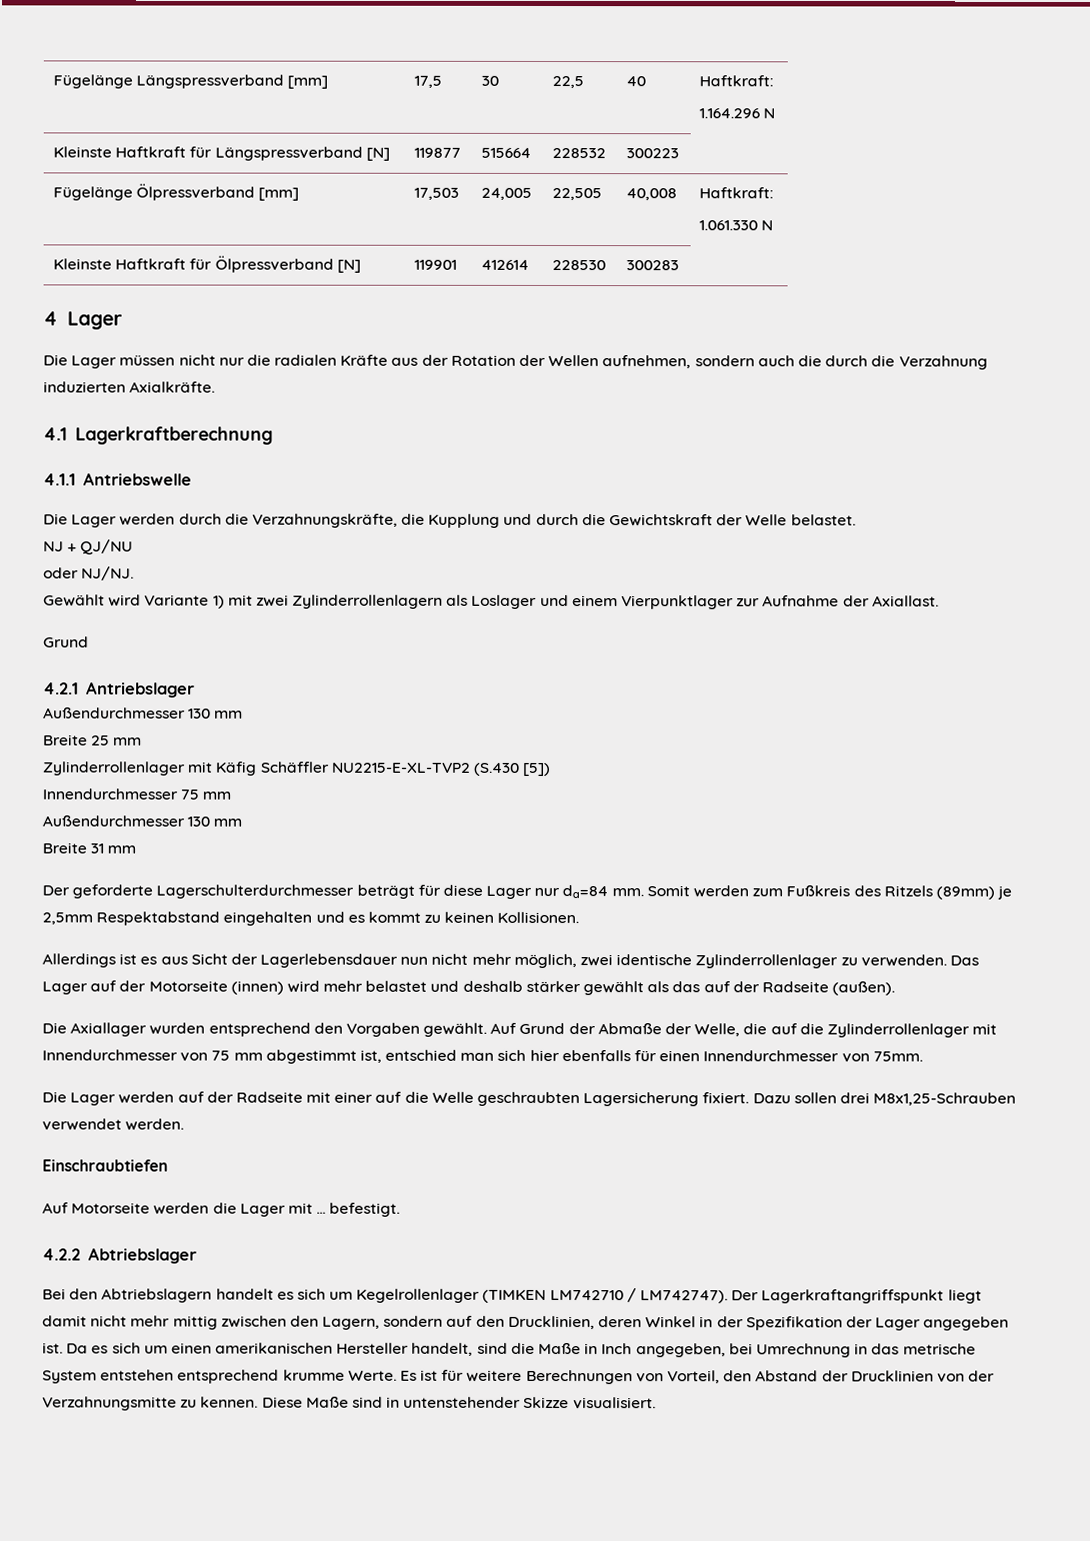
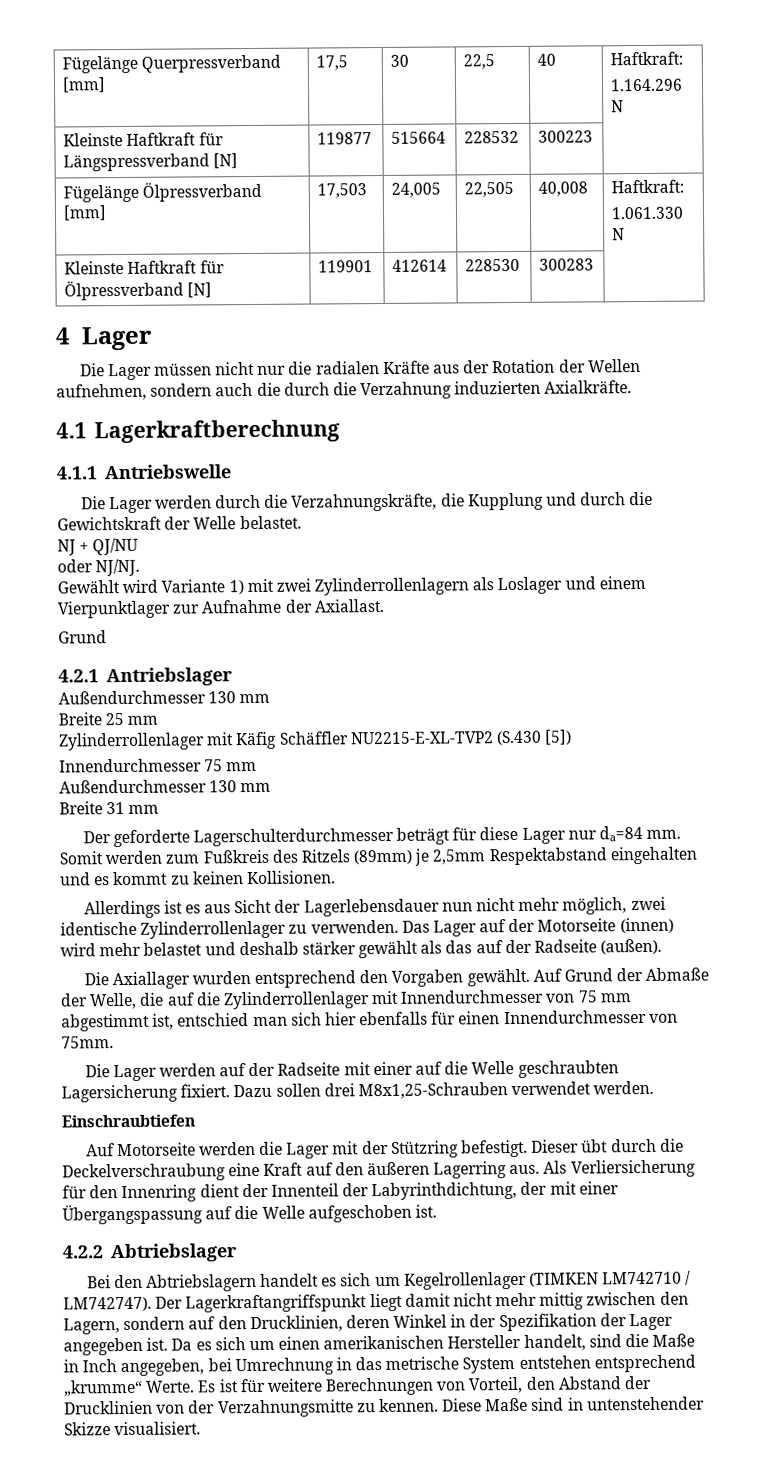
[52,74,285,89] Fügelänge Längspressverband -> [62,54,282,74] Fügelänge Querpressverband
[316,1211,327,1214] … -> [361,1140,459,1158] der Stützring
(401, 1209) none -> [531,1138,684,1153] [62,1159,696,1182] [62,1181,619,1203] [62,1204,437,1225] Dieser übt durch die Deckelverschraubung eine Kraft auf den äußeren Lagerring aus. Als Verliersicherung für den Innenring dient der Innenteil der Labyrinthdichtung, der mit einer Übergangspassung auf die Welle aufgeschoben ist.
[282,1369,345,1381] krumme -> [63,1379,143,1397] „krumme“

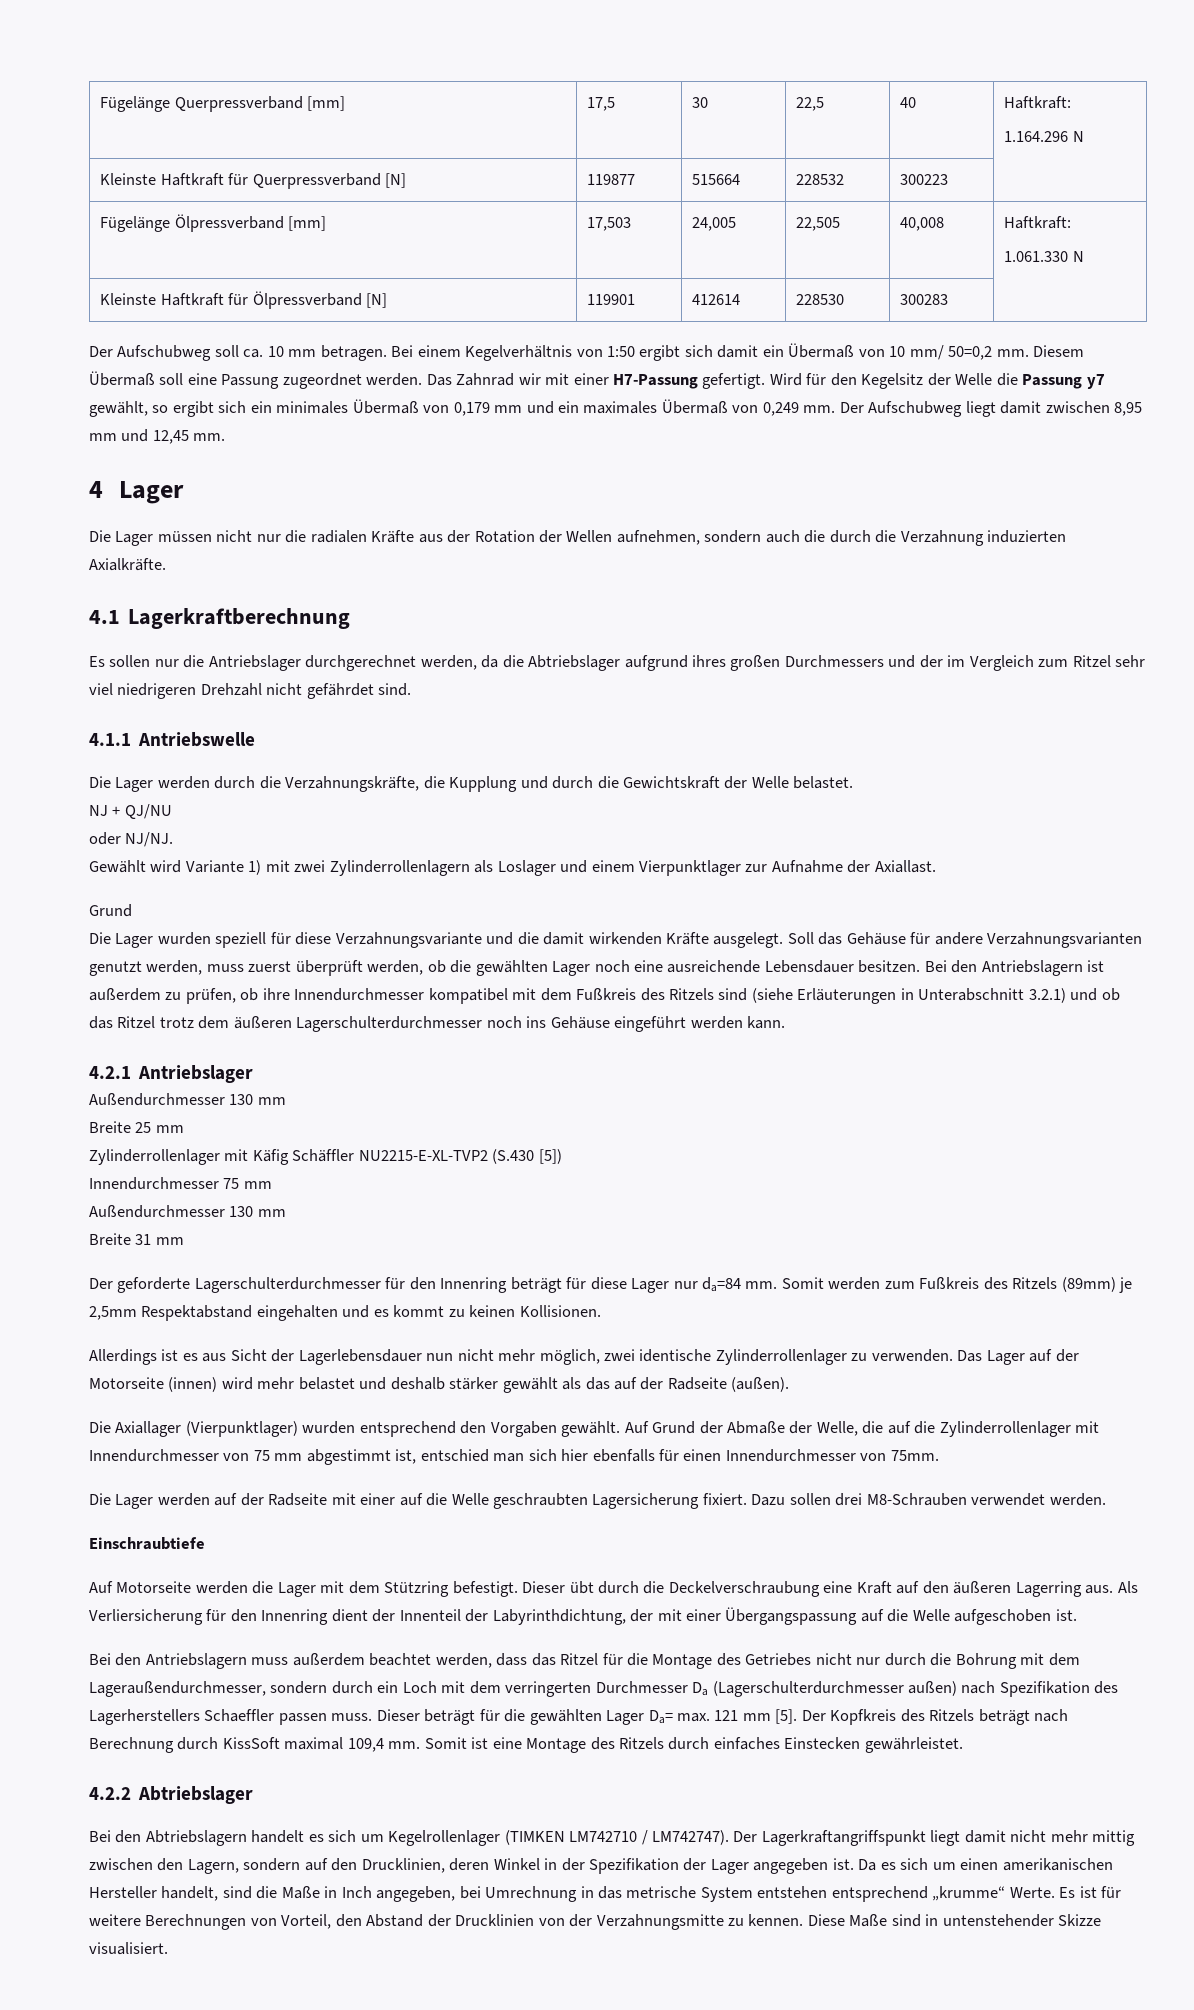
[63,153,211,172] Längspressverband -> [252,173,381,189] Querpressverband
(595, 264) none -> [89,343,1085,361] [89,371,1105,389] [89,399,1143,417] [89,429,226,444] // Der Aufschubweg soll ca. 10 mm betragen. Bei einem Kegelverhältnis von 1:50 ergibt sich damit ein Übermaß von 10 mm/ 50=0,2 mm. Diesem Übermaß soll eine Passung zugeordnet werden. Das Zahnrad wir mit einer H7-Passung gefertigt. Wird für den Kegelsitz der Welle die Passung y7 gewählt, so ergibt sich ein minimales Übermaß von 0,179 mm und ein maximales Übermaß von 0,249 mm. Der Aufschubweg liegt damit zwischen 8,95 mm und 12,45 mm.
(340, 431) none -> [89,655,1146,671] [89,683,412,699] // Es sollen nur die Antriebslager durchgerechnet werden, da die Abtriebslager aufgrund ihres großen Durchmessers und der im Vergleich zum Ritzel sehr viel niedrigeren Drehzahl nicht gefährdet sind.
(107, 637) none -> [89,932,1143,948] [89,960,1105,976] [89,988,1120,1004] [89,1016,786,1032] // Die Lager wurden speziell für diese Verzahnungsvariante und die damit wirkenden Kräfte ausgelegt. Soll das Gehäuse für andere Verzahnungsvarianten genutzt werden, muss zuerst überprüft werden, ob die gewählten Lager noch eine ausreichende Lebensdauer besitzen. Bei den Antriebslagern ist außerdem zu prüfen, ob ihre Innendurchmesser kompatibel mit dem Fußkreis des Ritzels sind (siehe Erläuterungen in Unterabschnitt 3.2.1) und ob das Ritzel trotz dem äußeren Lagerschulterdurchmesser noch ins Gehäuse eingeführt werden kann.
(394, 837) none -> [385,1277,508,1293] für den Innenring
(190, 980) none -> [185,1421,298,1437] (Vierpunktlager)
[357,1082,508,1100] M8x1,25-Schrauben -> [866,1493,967,1506] M8-Schrauben
[61,1114,195,1128] Einschraubtiefen -> [89,1537,205,1550] Einschraubtiefe
[361,1140,389,1155] der -> [348,1581,380,1594] dem
(437, 1211) none -> [89,1653,1080,1669] [89,1681,1119,1697] [89,1709,1069,1725] [89,1737,963,1753] // Bei den Antriebslagern muss außerdem beachtet werden, dass das Ritzel für die Montage des Getriebes nicht nur durch die Bohrung mit dem Lageraußendurchmesser, sondern durch ein Loch mit dem verringerten Durchmesser Da (Lagerschulterdurchmesser außen) nach Spezifikation des Lagerherstellers Schaeffler passen muss. Dieser beträgt für die gewählten Lager Da= max. 121 mm [5]. Der Kopfkreis des Ritzels beträgt nach Berechnung durch KissSoft maximal 109,4 mm. Somit ist eine Montage des Ritzels durch einfaches Einstecken gewährleistet.

